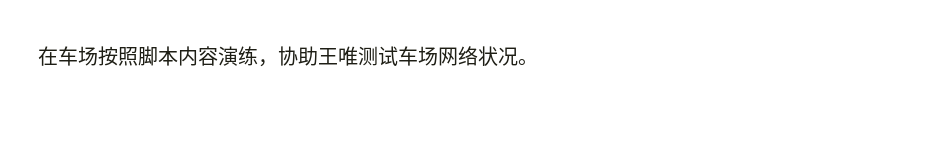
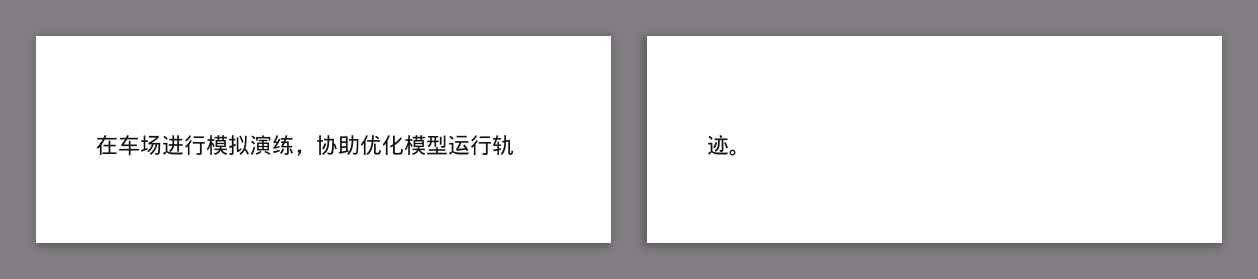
[98,46,518,67] 按照脚本内容演练，协助王唯测试车场网络状况 -> [162,135,729,156] 进行模拟演练，协助优化模型运行轨迹

